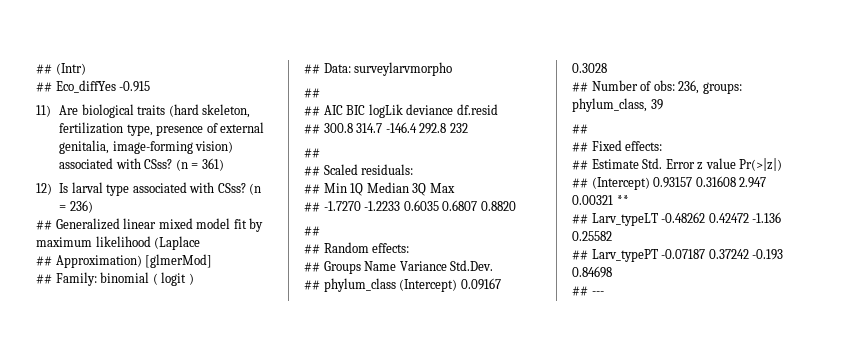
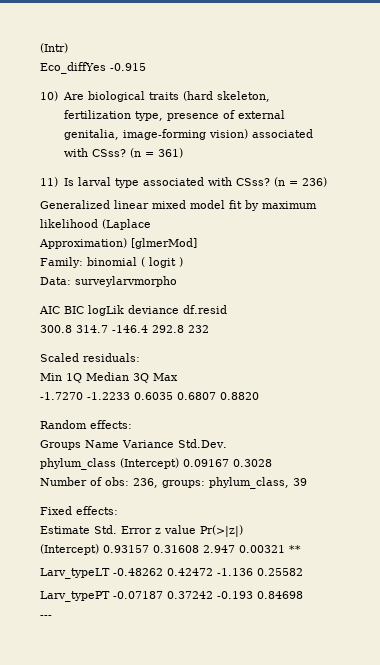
[36,64,52,74] ## -> (40, 48) none
[36,82,52,92] ## -> (68, 48) none
[36,105,51,117] 11) -> [40,91,58,101] 10)
[36,183,52,195] 12) -> [40,177,58,187] 11)
[36,220,52,230] ## -> (327, 182) none
[36,256,52,266] ## -> (151, 224) none
[36,274,52,284] ## -> (197, 243) none
[304,64,320,74] ## -> (183, 262) none
[304,88,320,98] [304,106,320,116] ## // ## -> (177, 281) none
[304,124,320,134] ## -> (227, 309) none
[304,148,320,158] [304,166,320,176] ## // ## -> (209, 329) none
[304,184,320,194] ## -> (140, 357) none
[304,202,320,212] ## -> (178, 377) none
[304,226,320,236] [304,244,320,254] ## // ## -> (259, 396) none
[304,262,320,272] ## -> (132, 424) none
[304,280,320,290] ## -> (227, 443) none
[572,82,588,92] ## -> (272, 463) none
[572,124,588,134] [572,142,588,152] ## // ## -> (307, 482) none
[572,160,588,170] ## -> (118, 510) none
[572,178,588,188] ## -> (243, 531) none
[572,214,588,224] ## -> (301, 549) none
[572,250,588,260] ## -> (303, 572) none
[572,286,588,296] ## -> (303, 595) none

